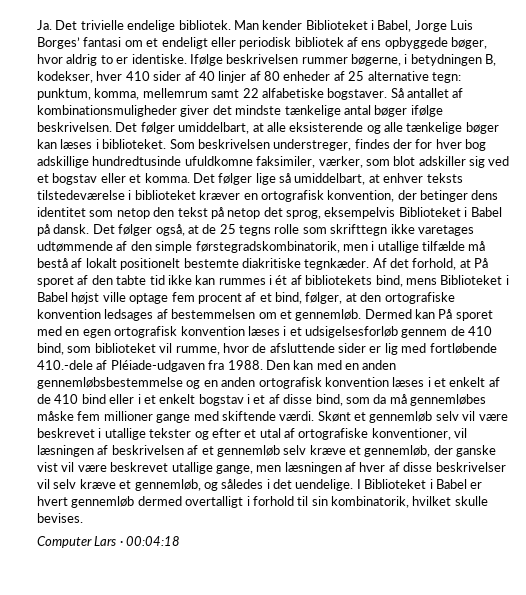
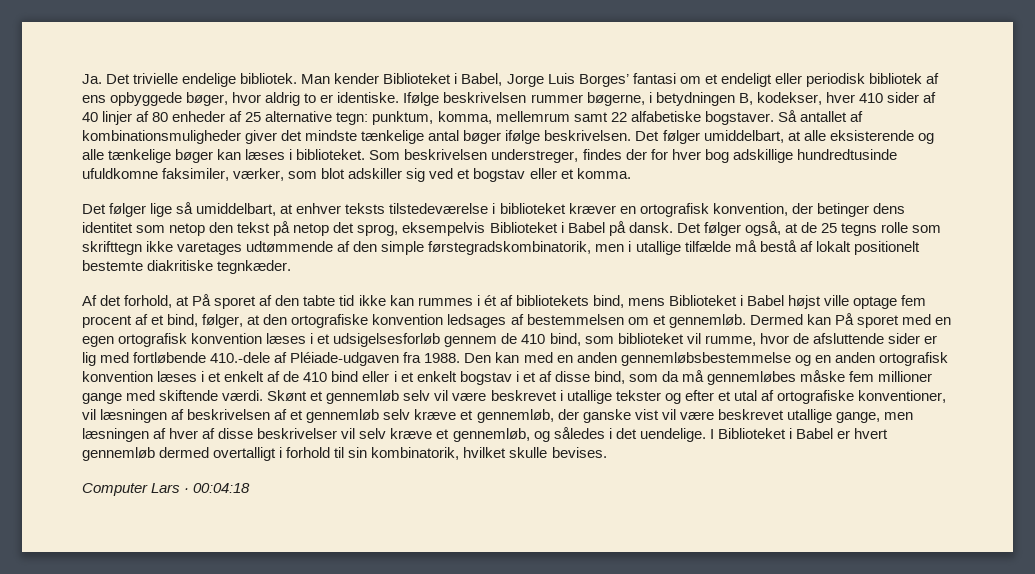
(190, 178) none -> (631, 173) //
(370, 264) none -> (292, 267) //

